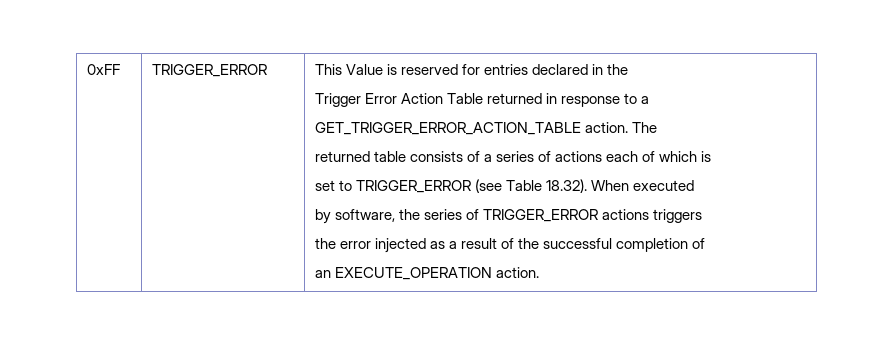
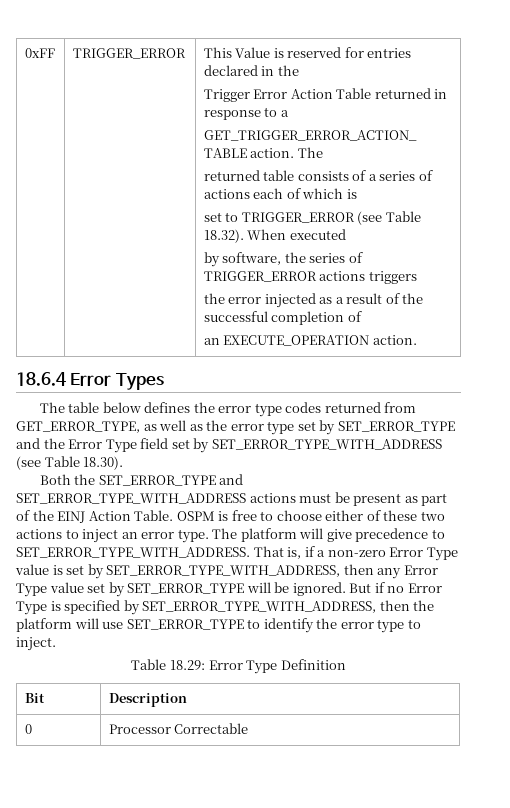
(539, 272) none -> [16,372,164,390] [39,402,417,417] [16,420,455,435] [16,438,442,453] [16,456,124,470] [39,474,244,486] [16,492,448,506] [16,510,445,523] [16,528,445,543] [16,546,458,561] [15,564,438,579] [16,582,442,597] [16,600,435,615] [16,618,421,633] [16,637,56,651] [131,659,346,674] [24,693,45,703] [108,693,187,707] [24,724,32,734] [108,723,249,734] // 18.6.4 Error Types // The table below defines the error type codes returned from GET_ERROR_TYPE, as well as the error type set by SET_ERROR_TYPE and the Error Type field set by SET_ERROR_TYPE_WITH_ADDRESS (see Table 18.30). // Both the SET_ERROR_TYPE and SET_ERROR_TYPE_WITH_ADDRESS actions must be present as part of the EINJ Action Table. OSPM is free to choose either of these two actions to inject an error type. The platform will give precedence to SET_ERROR_TYPE_WITH_ADDRESS. That is, if a non-zero Error Type value is set by SET_ERROR_TYPE_WITH_ADDRESS, then any Error Type value set by SET_ERROR_TYPE will be ignored. But if no Error Type is specified by SET_ERROR_TYPE_WITH_ADDRESS, then the platform will use SET_ERROR_TYPE to identify the error type to inject. // Table 18.29: Error Type Definition // Bit | Description // 0 | Processor Correctable

